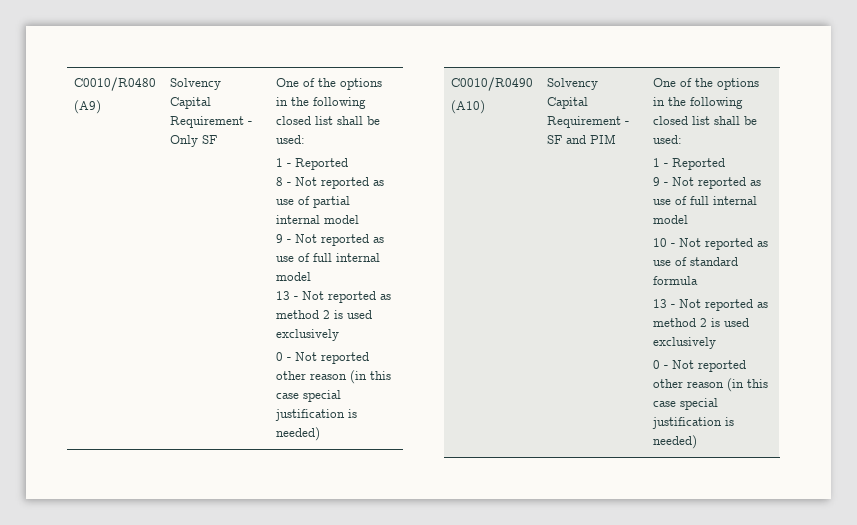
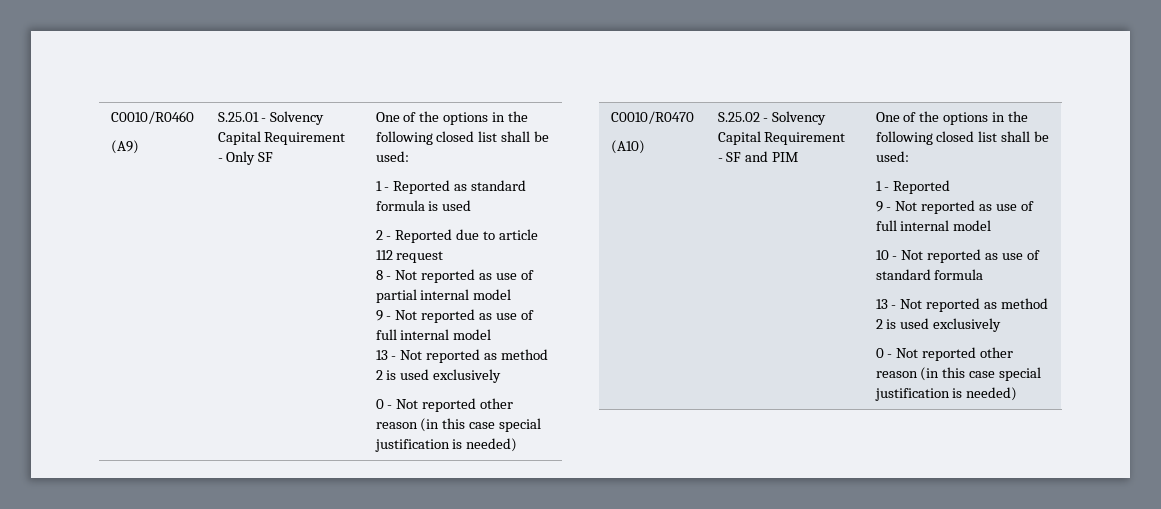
[73,77,156,91] C0010/R0480 -> [110,111,194,124] C0010/R0460
(101, 107) none -> [217,112,267,122] S.25.01 -
(348, 164) none -> [454,180,527,191] [375,200,472,211] [375,229,539,243] [375,250,444,263] as standard formula is used // 2 - Reported due to article 112 request
[450,77,533,91] C0010/R0490 -> [610,111,694,124] C0010/R0470
(485, 107) none -> [717,112,769,122] S.25.02 -

